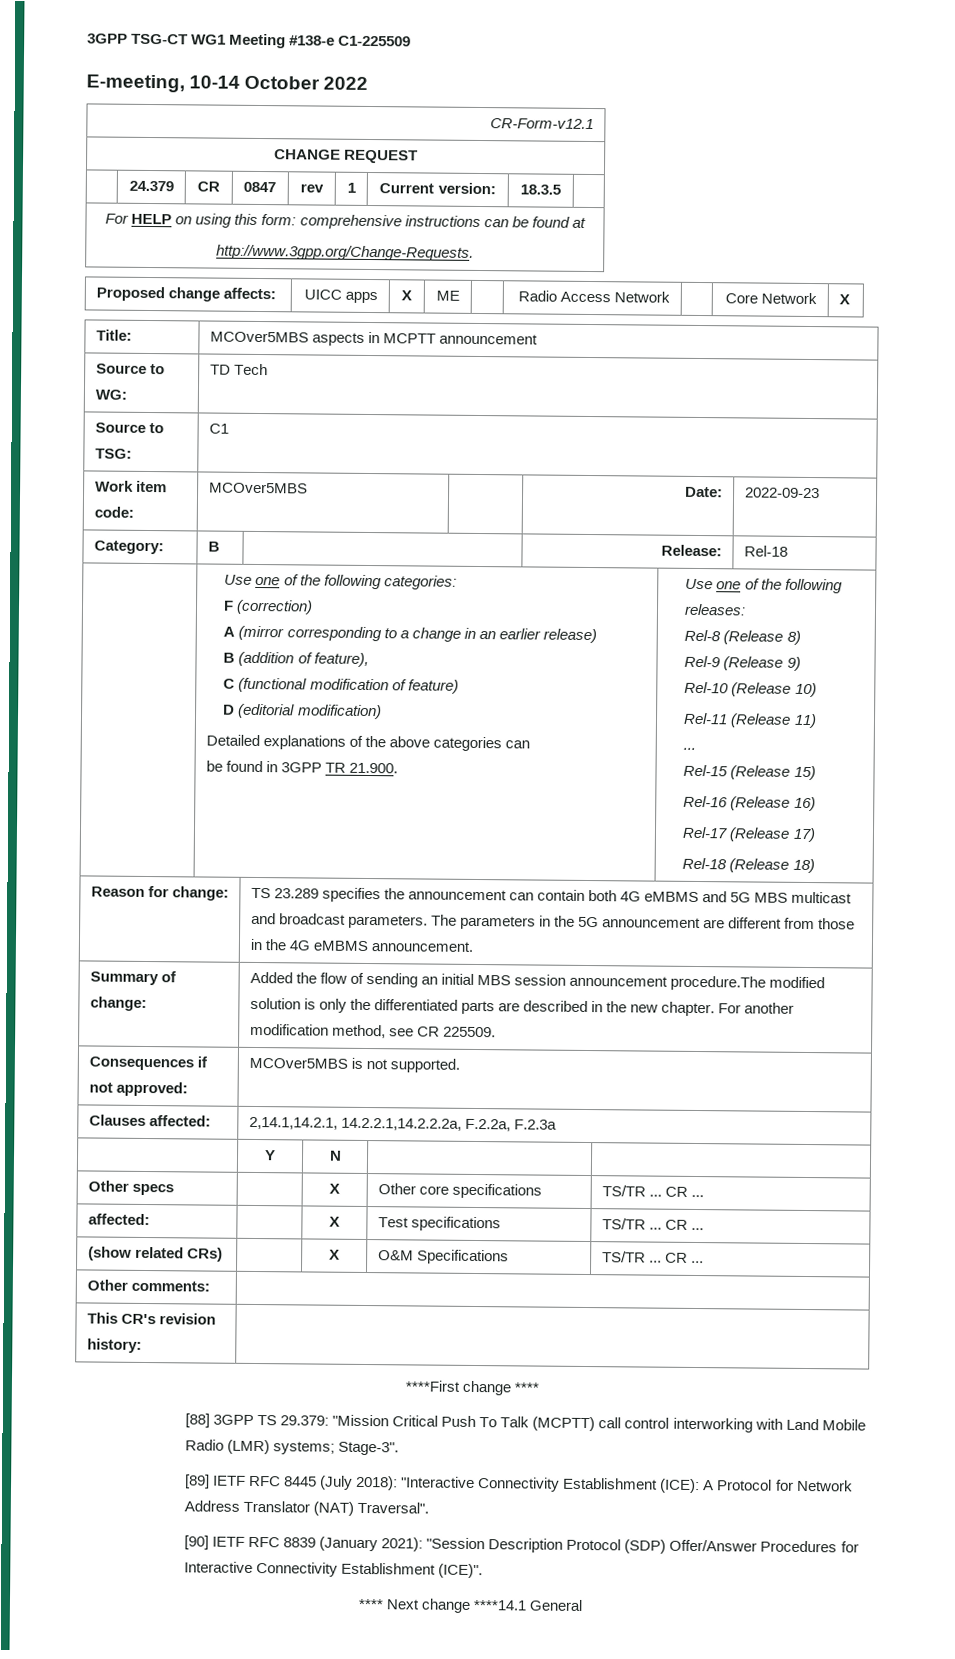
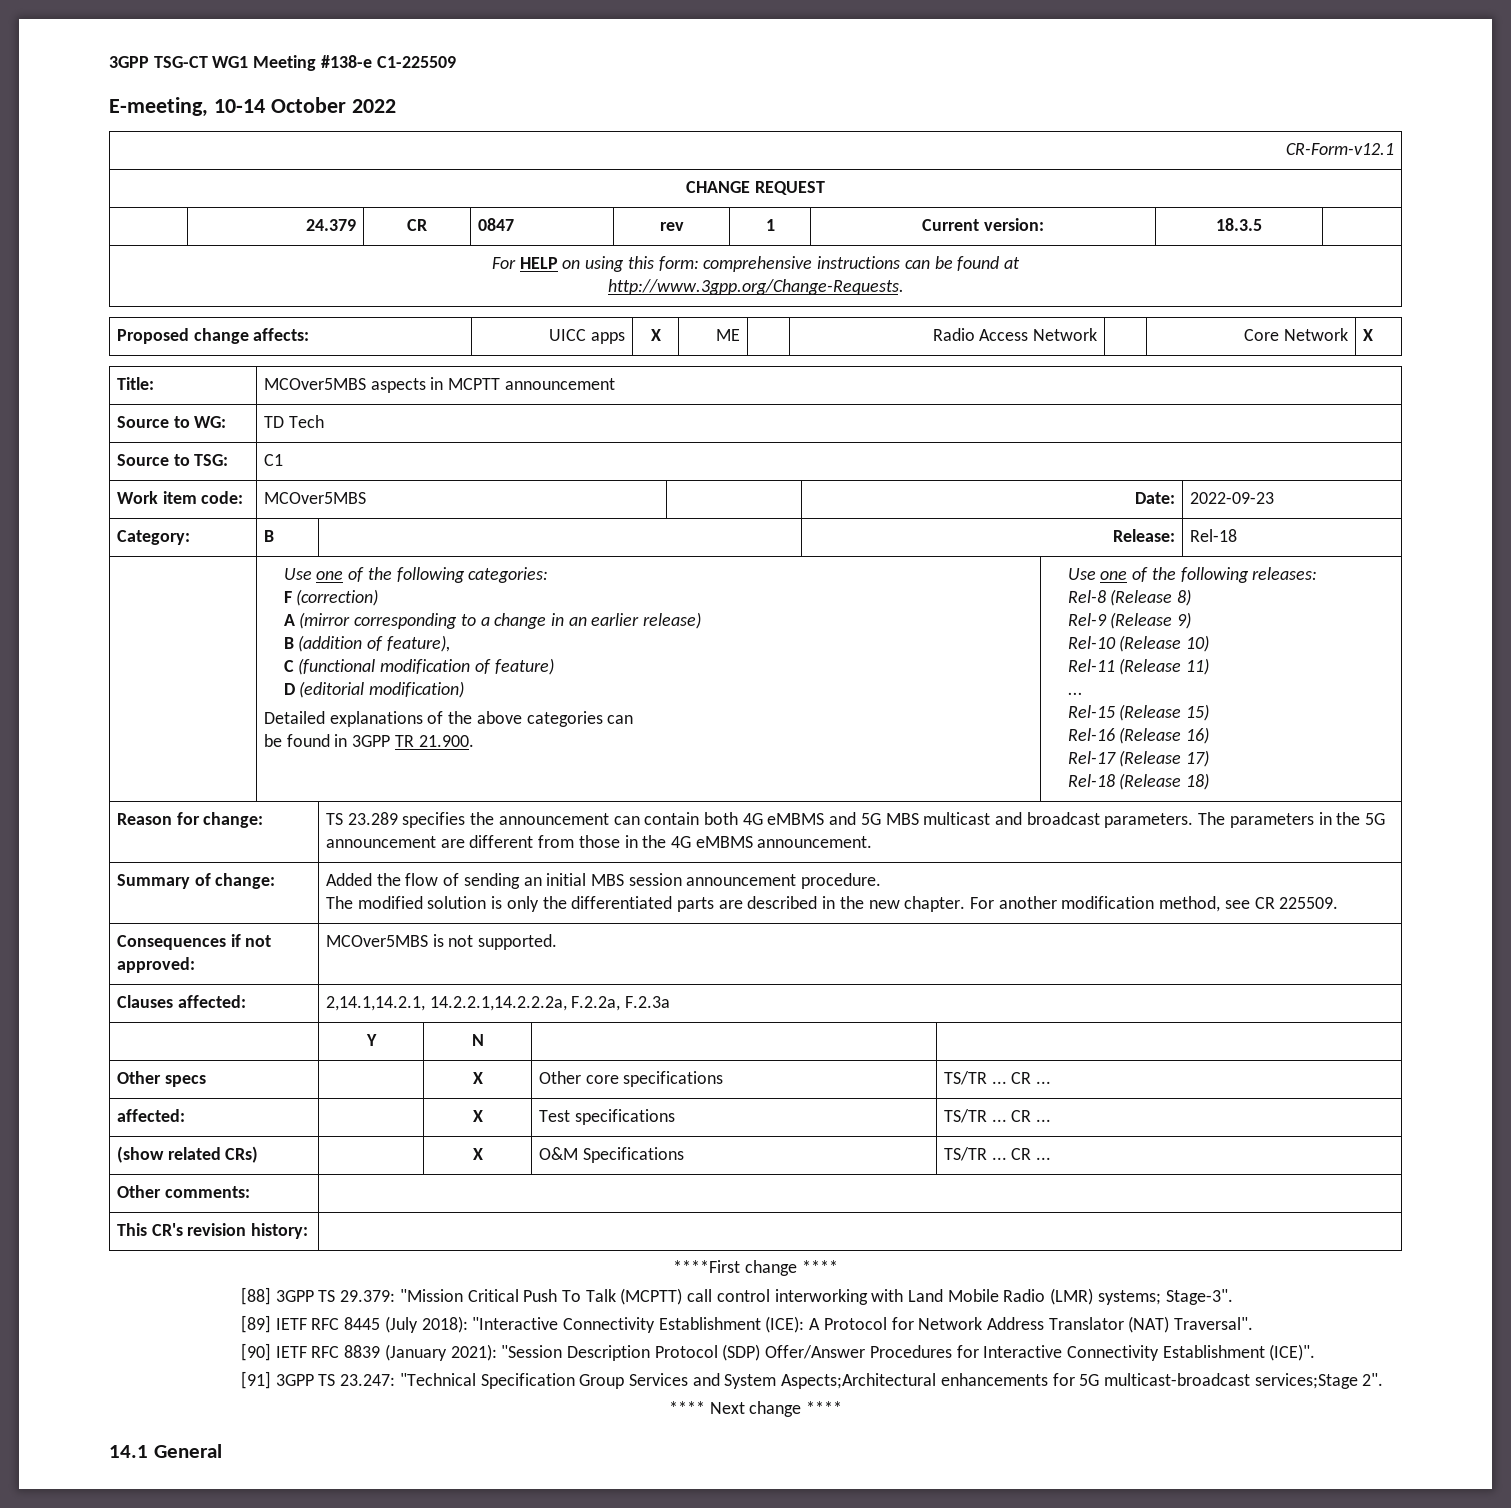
[670,975,767,991] procedure.The -> [801,873,882,889] [325,896,353,909] procedure. // The
(484, 1571) none -> [240,1371,1384,1389] // [91] 3GPP TS 23.247: "Technical Specification Group Services and System Aspects;Architectural enhancements for 5G multicast-broadcast services;Stage 2".
[473,1600,528,1611] ****14.1 -> [806,1401,843,1414] [109,1445,148,1458] **** // 14.1

